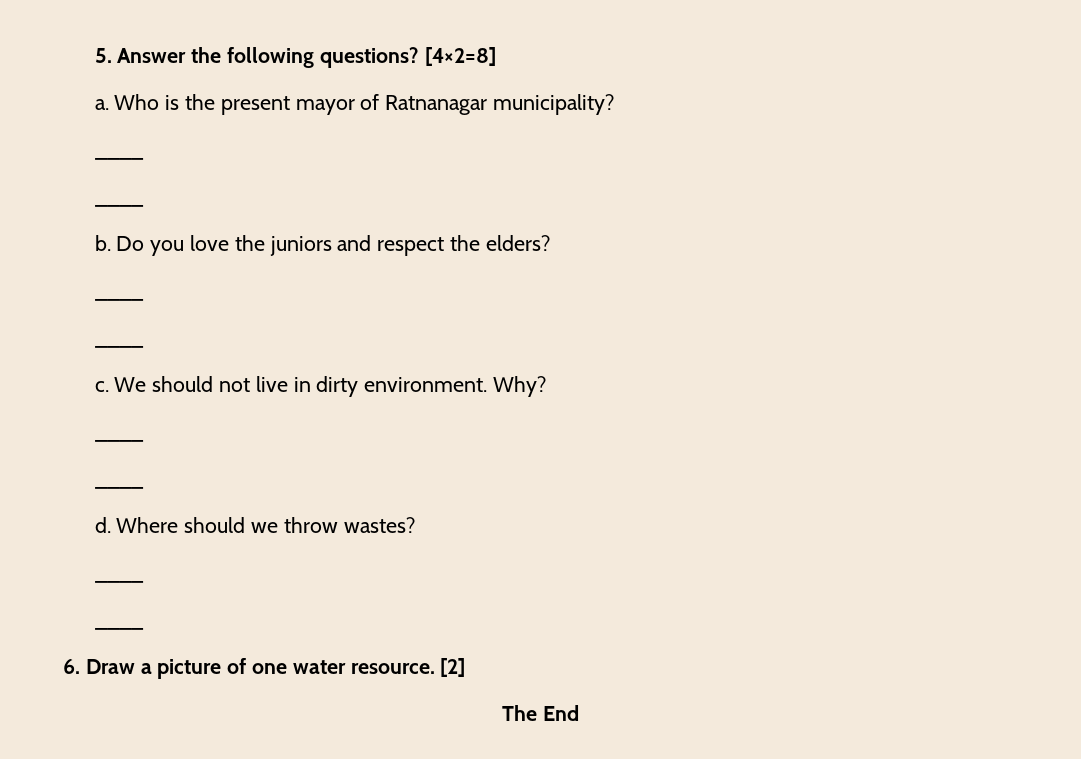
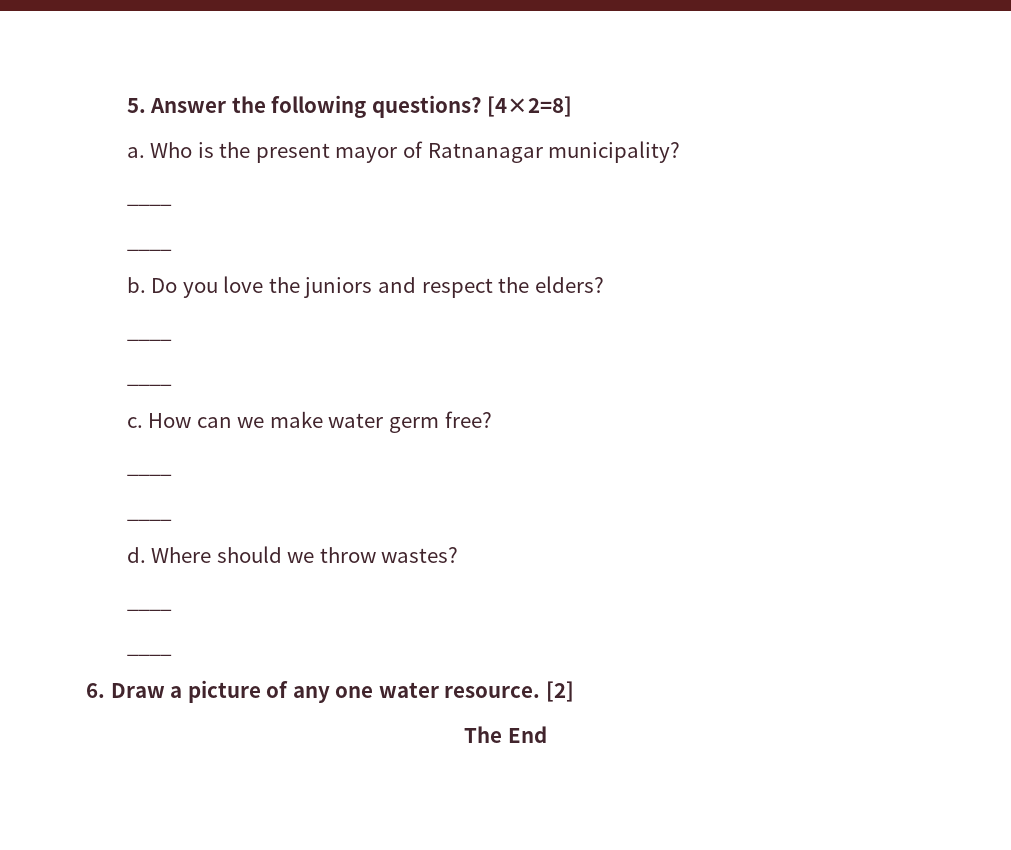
[114,376,547,397] We should not live in dirty environment. Why? -> [148,411,492,433] How can we make water germ free?
(247, 666) none -> [292,686,330,703] any

